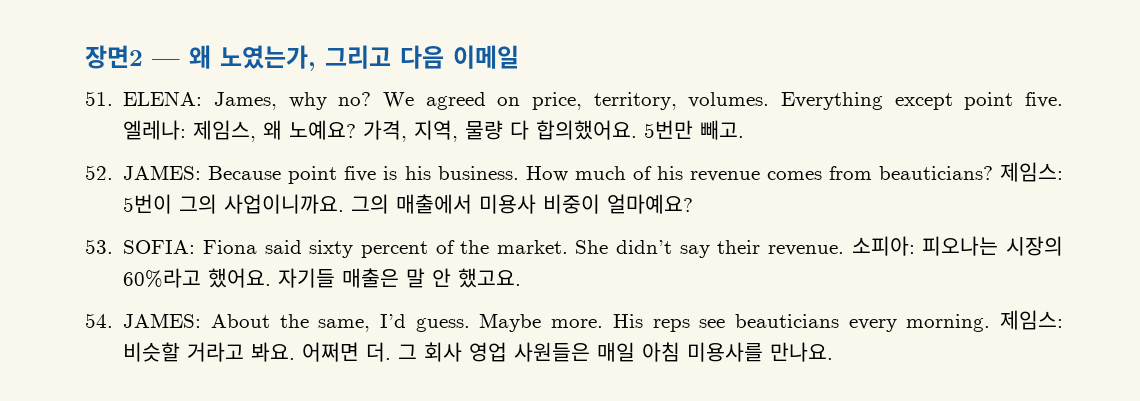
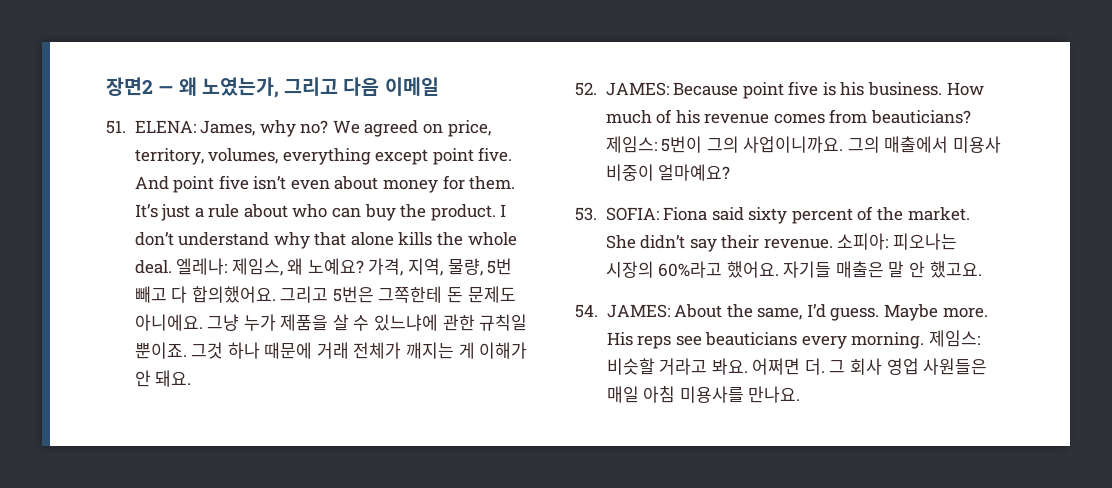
[688,92,883,110] volumes. Everything -> [208,148,371,165] volumes, everything
(1063, 100) none -> [134,175,516,193] [134,204,507,221] [134,232,517,249] [134,260,172,274] And point five isn’t even about money for them. It’s just a rule about who can buy the product. I don’t understand why that alone kills the whole deal.
[465,120,745,140] 물량 다 합의했어요. 5번만 빼고. -> [447,258,513,276] [134,286,516,303] [134,314,528,331] [134,342,528,359] [134,370,192,387] 물량, 5번 빼고 다 합의했어요. 그리고 5번은 그쪽한테 돈 문제도 아니에요. 그냥 누가 제품을 살 수 있느냐에 관한 규칙일 뿐이죠. 그것 하나 때문에 거래 전체가 깨지는 게 이해가 안 돼요.

